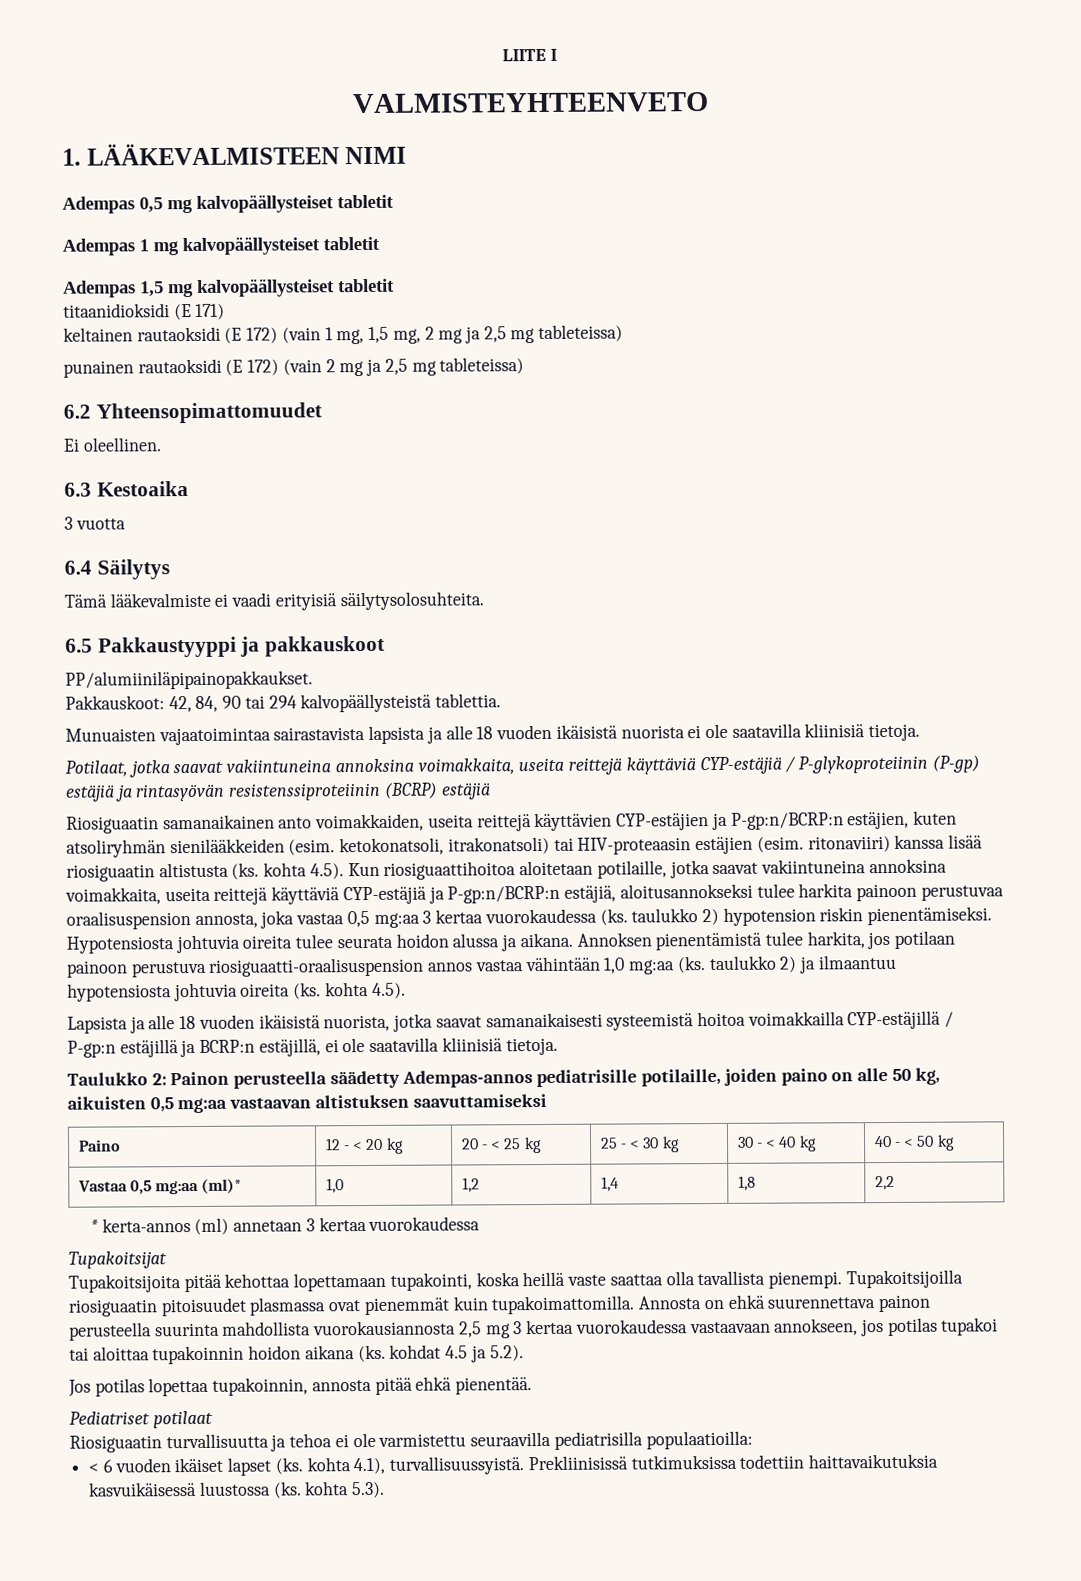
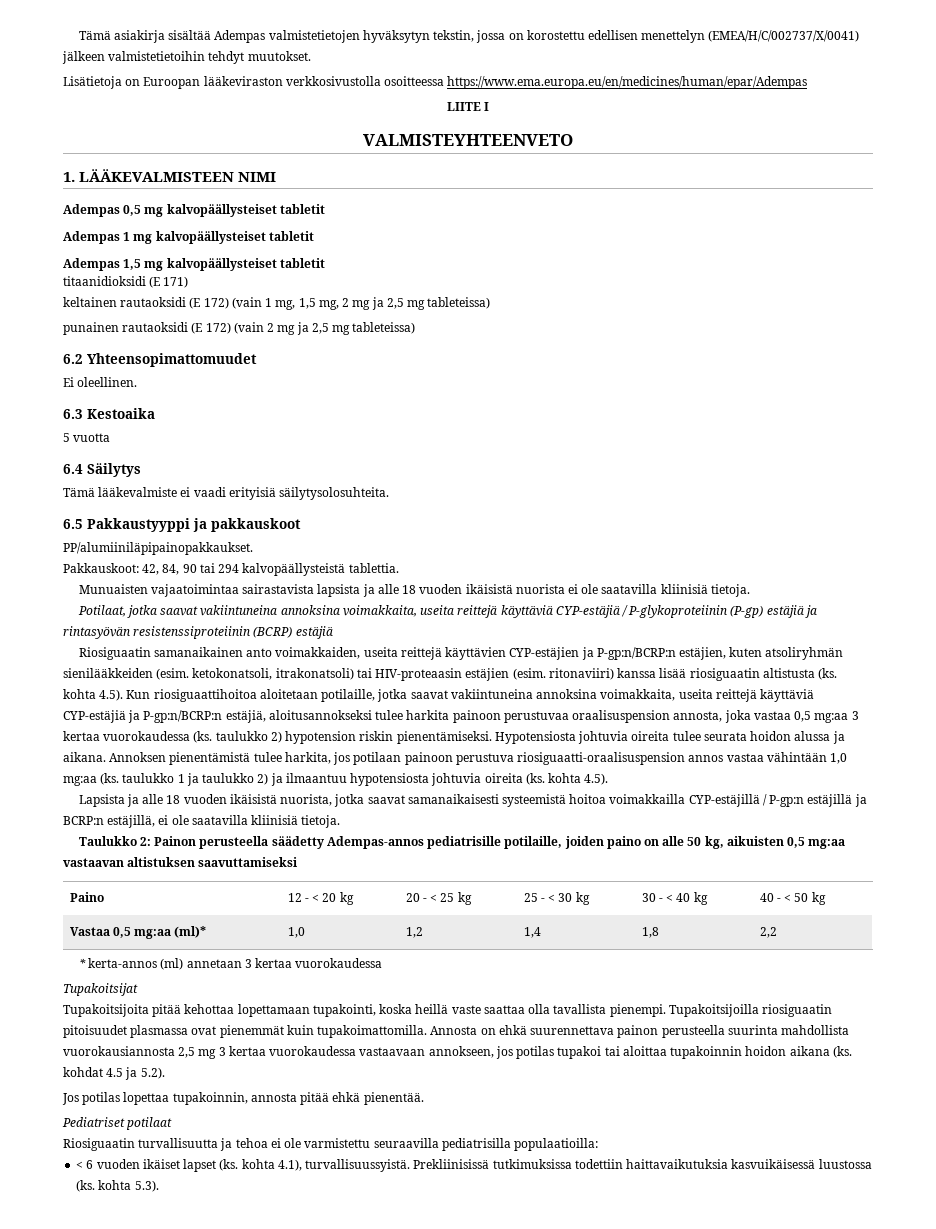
(502, 55) none -> [78,30,860,43] [62,51,311,64] [63,76,808,89] Tämä asiakirja sisältää Adempas valmistetietojen hyväksytyn tekstin, jossa on korostettu edellisen menettelyn (EMEA/H/C/002737/X/0041) jälkeen valmistetietoihin tehdyt muutokset. // Lisätietoja on Euroopan lääkeviraston verkkosivustolla osoitteessa https://www.ema.europa.eu/en/medicines/human/epar/Adempas //
[64,516,73,530] 3 -> [63,433,70,442] 5
(777, 963) none -> [177,773,255,786] 1 ja taulukko

